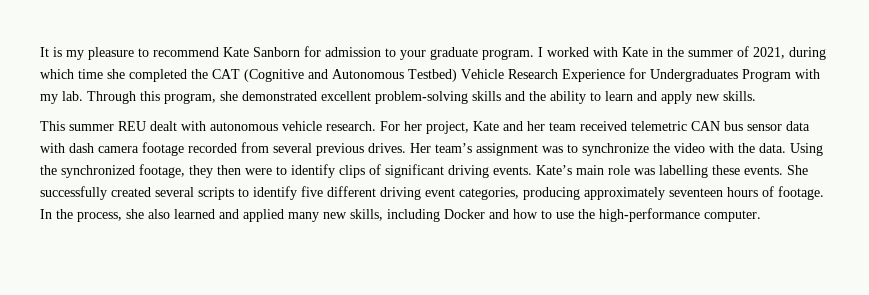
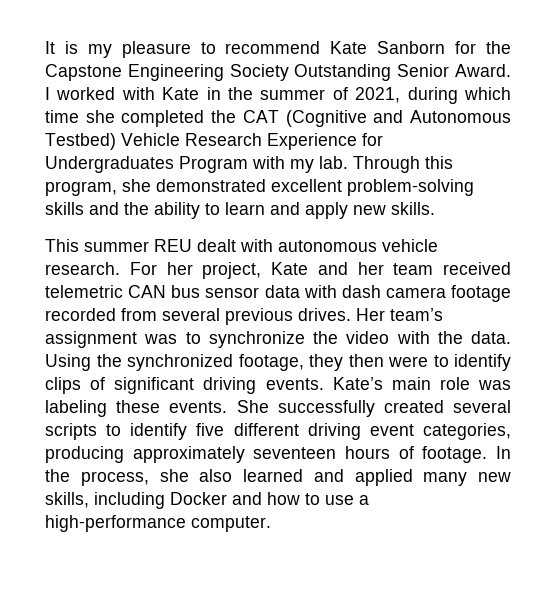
[325,47,534,60] admission to your graduate program. -> [486,41,512,54] [45,64,512,81] the Capstone Engineering Society Outstanding Senior Award.
[659,165,708,178] labelling -> [45,400,107,417] labeling
[578,209,595,219] the -> [359,495,369,505] a

